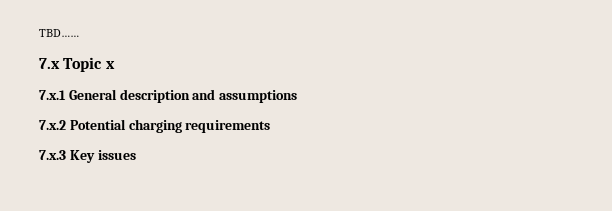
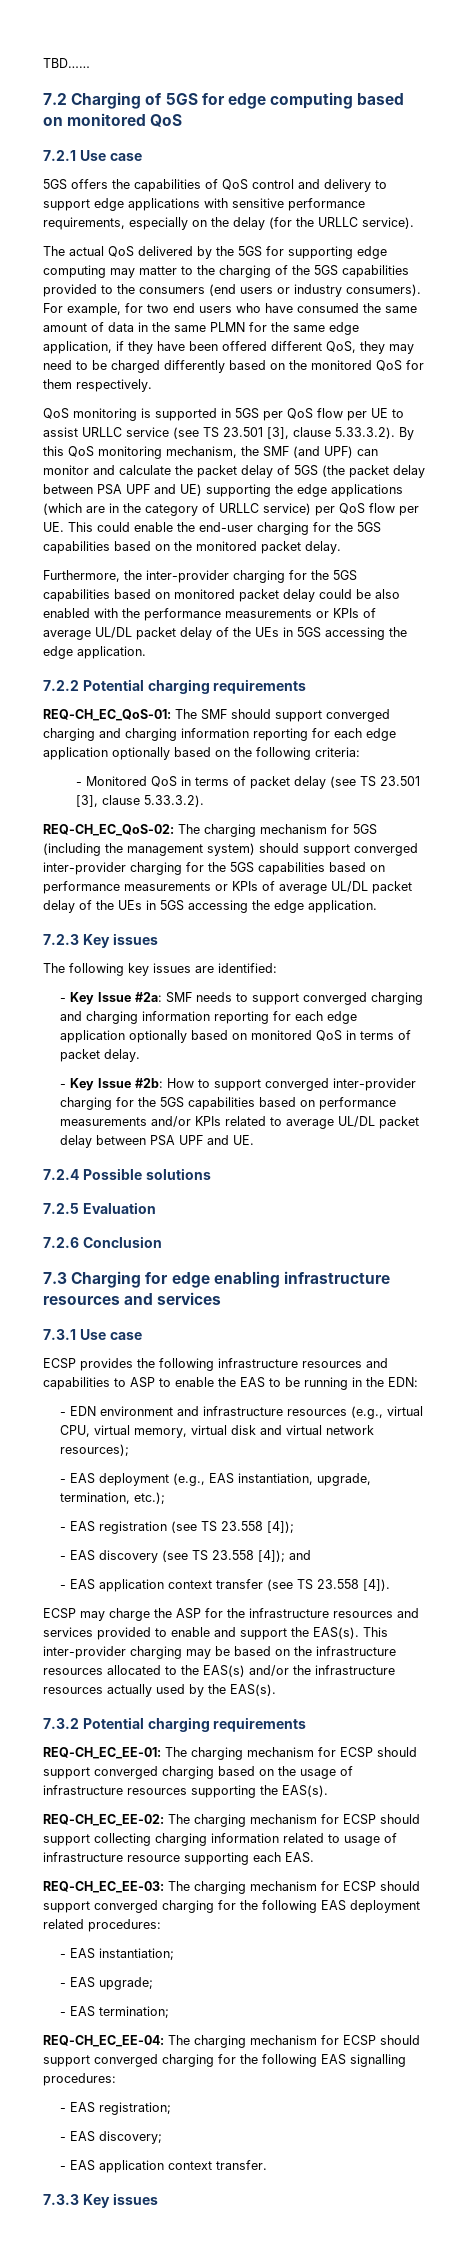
[39,57,115,72] [39,89,298,103] [39,119,271,133] [39,150,66,160] 7.x Topic x // 7.x.1 General description and assumptions // 7.x.2 Potential charging requirements // 7.x.3 -> [43,92,405,109] [43,113,183,127] [43,150,142,161] [43,179,387,192] [43,198,365,211] [43,217,414,230] [43,246,387,259] [43,265,409,278] [43,284,421,297] [43,303,417,316] [43,322,359,335] [43,341,414,354] [43,360,424,373] [43,379,152,392] [43,408,404,421] [43,427,414,440] [43,446,378,459] [43,465,425,478] [43,484,403,497] [43,503,419,516] [43,522,381,535] [43,541,341,554] [43,570,357,583] [43,589,400,602] [43,608,376,621] [43,627,407,640] [43,646,146,659] [43,679,307,694] [43,709,390,722] [43,728,396,741] [43,747,360,760] [76,776,421,789] [76,795,205,807] [43,824,377,837] [43,843,418,856] [43,862,385,875] [43,881,412,894] [43,900,377,913] [43,933,158,948] [43,963,277,976] [59,992,423,1005] [59,1011,357,1024] [59,1030,411,1043] [59,1049,140,1062] [59,1078,416,1091] [59,1097,396,1110] [59,1116,419,1129] [59,1135,254,1148] [43,1168,211,1180] [43,1202,156,1214] [43,1236,162,1248] [43,1271,390,1288] [43,1292,222,1305] [43,1329,142,1340] [43,1358,388,1371] [43,1377,418,1390] [59,1406,423,1419] [59,1425,374,1438] [59,1444,129,1456] [59,1473,371,1486] [59,1492,165,1504] [59,1521,294,1534] [59,1550,311,1563] [59,1579,390,1592] [43,1608,419,1621] [43,1627,388,1640] [43,1646,396,1659] [43,1665,395,1677] [43,1684,276,1697] [43,1717,307,1732] [43,1747,417,1760] [43,1766,353,1779] [43,1785,328,1798] [43,1814,420,1827] [43,1833,397,1846] [43,1852,314,1865] [43,1881,420,1894] [43,1900,420,1913] [43,1919,161,1932] [59,1948,174,1960] [59,1977,153,1990] [59,2006,169,2018] [43,2035,420,2048] [43,2054,406,2067] [43,2073,116,2086] [59,2102,171,2115] [59,2131,162,2144] [59,2160,267,2173] [43,2194,79,2205] 7.2 Charging of 5GS for edge computing based on monitored QoS // 7.2.1 Use case // 5GS offers the capabilities of QoS control and delivery to support edge applications with sensitive performance requirements, especially on the delay (for the URLLC service). // The actual QoS delivered by the 5GS for supporting edge computing may matter to the charging of the 5GS capabilities provided to the consumers (end users or industry consumers). For example, for two end users who have consumed the same amount of data in the same PLMN for the same edge application, if they have been offered different QoS, they may need to be charged differently based on the monitored QoS for them respectively. // QoS monitoring is supported in 5GS per QoS flow per UE to assist URLLC service (see TS 23.501 [3], clause 5.33.3.2). By this QoS monitoring mechanism, the SMF (and UPF) can monitor and calculate the packet delay of 5GS (the packet delay between PSA UPF and UE) supporting the edge applications (which are in the category of URLLC service) per QoS flow per UE. This could enable the end-user charging for the 5GS capabilities based on the monitored packet delay. // Furthermore, the inter-provider charging for the 5GS capabilities based on monitored packet delay could be also enabled with the performance measurements or KPIs of average UL/DL packet delay of the UEs in 5GS accessing the edge application. // 7.2.2 Potential charging requirements // REQ-CH_EC_QoS-01: The SMF should support converged charging and charging information reporting for each edge application optionally based on the following criteria: // - Monitored QoS in terms of packet delay (see TS 23.501 [3], clause 5.33.3.2). // REQ-CH_EC_QoS-02: The charging mechanism for 5GS (including the management system) should support converged inter-provider charging for the 5GS capabilities based on performance measurements or KPIs of average UL/DL packet delay of the UEs in 5GS accessing the edge application. // 7.2.3 Key issues // The following key issues are identified: // - Key Issue #2a: SMF needs to support converged charging and charging information reporting for each edge application optionally based on monitored QoS in terms of packet delay. // - Key Issue #2b: How to support converged inter-provider charging for the 5GS capabilities based on performance measurements and/or KPIs related to average UL/DL packet delay between PSA UPF and UE. // 7.2.4 Possible solutions // 7.2.5 Evaluation // 7.2.6 Conclusion // 7.3 Charging for edge enabling infrastructure resources and services // 7.3.1 Use case // ECSP provides the following infrastructure resources and capabilities to ASP to enable the EAS to be running in the EDN: // - EDN environment and infrastructure resources (e.g., virtual CPU, virtual memory, virtual disk and virtual network resources); // - EAS deployment (e.g., EAS instantiation, upgrade, termination, etc.); // - EAS registration (see TS 23.558 [4]); // - EAS discovery (see TS 23.558 [4]); and // - EAS application context transfer (see TS 23.558 [4]). // ECSP may charge the ASP for the infrastructure resources and services provided to enable and support the EAS(s). This inter-provider charging may be based on the infrastructure resources allocated to the EAS(s) and/or the infrastructure resources actually used by the EAS(s). // 7.3.2 Potential charging requirements // REQ-CH_EC_EE-01: The charging mechanism for ECSP should support converged charging based on the usage of infrastructure resources supporting the EAS(s). // REQ-CH_EC_EE-02: The charging mechanism for ECSP should support collecting charging information related to usage of infrastructure resource supporting each EAS. // REQ-CH_EC_EE-03: The charging mechanism for ECSP should support converged charging for the following EAS deployment related procedures: // - EAS instantiation; // - EAS upgrade; // - EAS termination; // REQ-CH_EC_EE-04: The charging mechanism for ECSP should support converged charging for the following EAS signalling procedures: // - EAS registration; // - EAS discovery; // - EAS application context transfer. // 7.3.3

